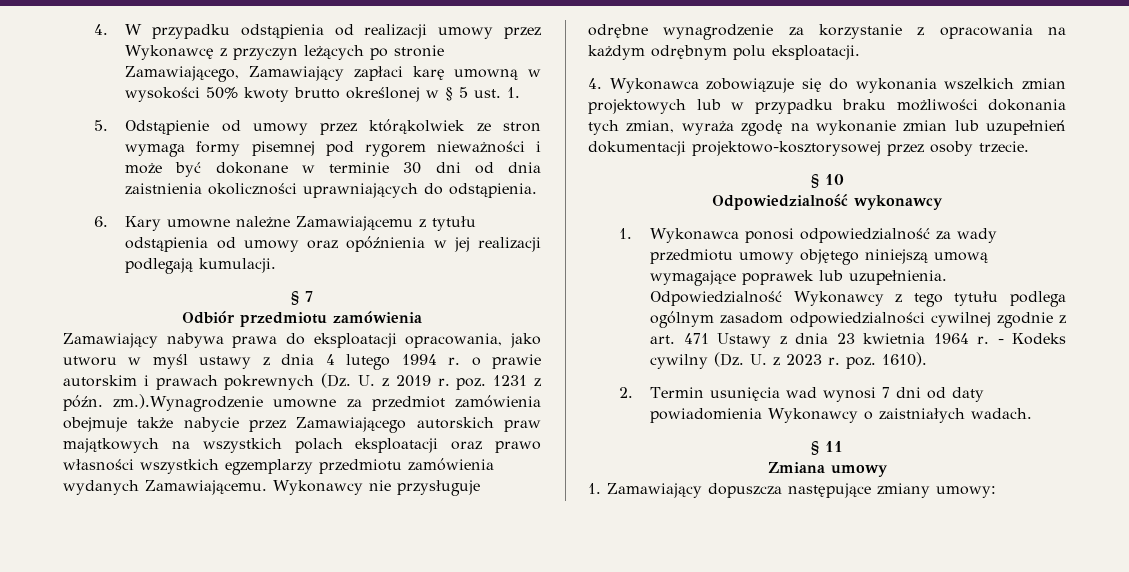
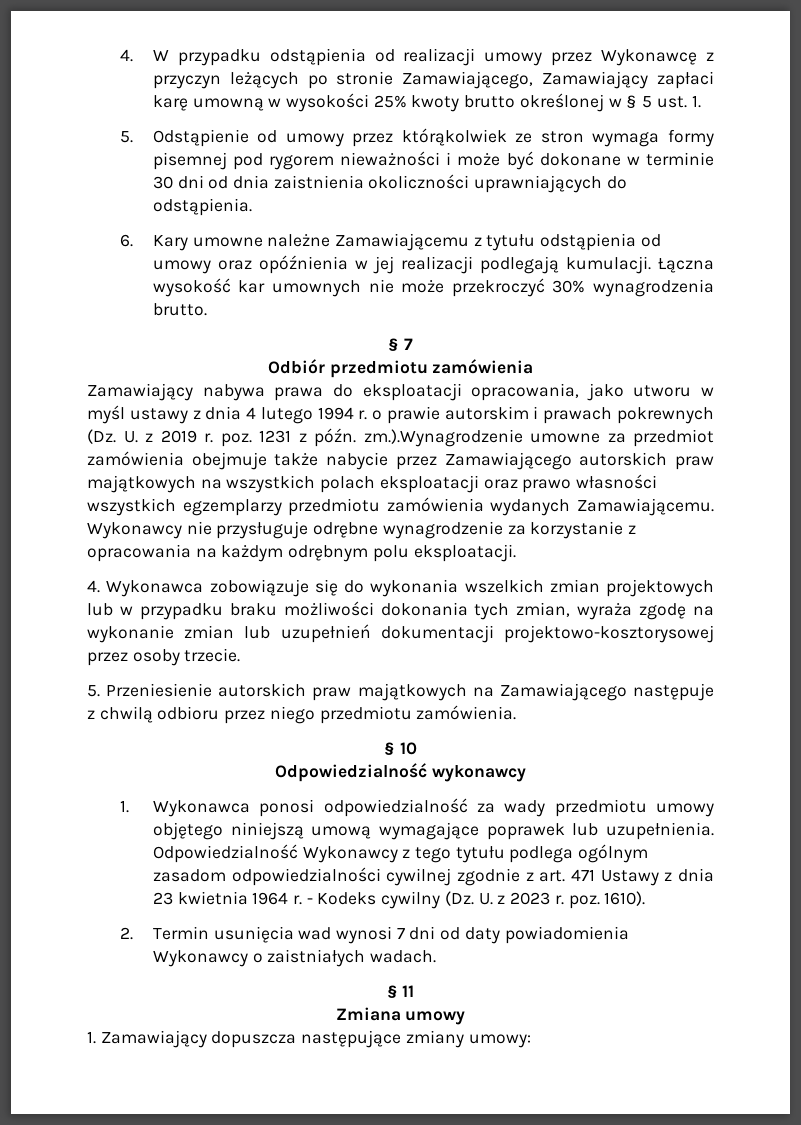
[206,87,239,99] 50% -> [373,95,407,108] 25%
(277, 265) none -> [658,258,715,273] [152,278,714,297] [152,303,207,316] Łączna wysokość kar umownych nie może przekroczyć 30% wynagrodzenia brutto.
(1029, 147) none -> [87,683,714,701] [87,705,517,724] // 5. Przeniesienie autorskich praw majątkowych na Zamawiającego następuje z chwilą odbioru przez niego przedmiotu zamówienia.

